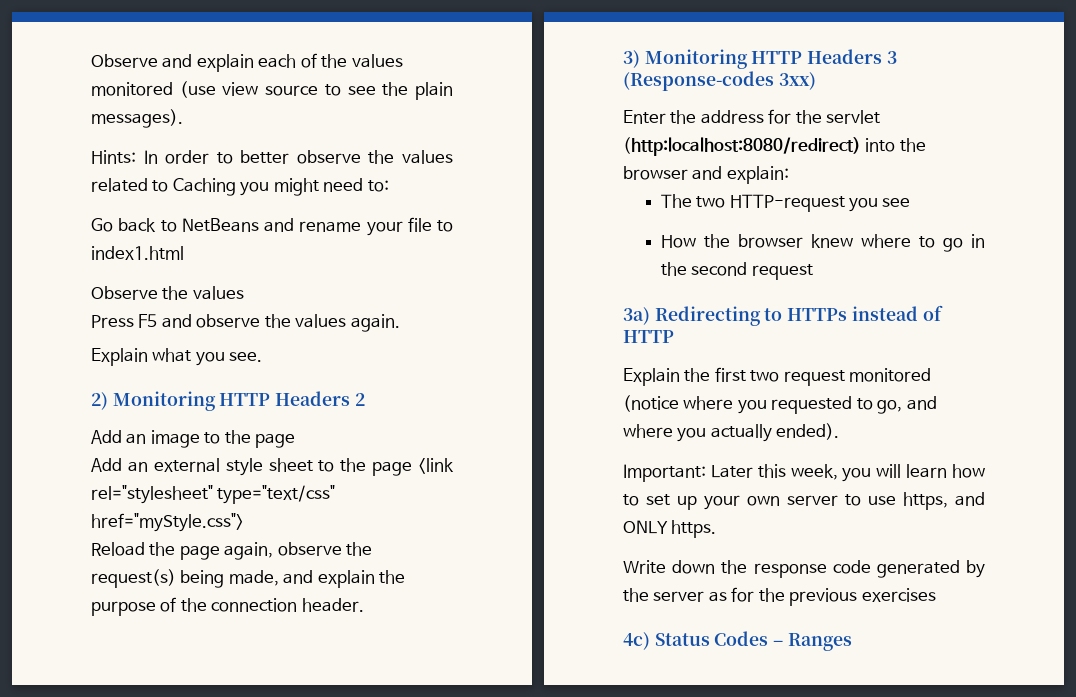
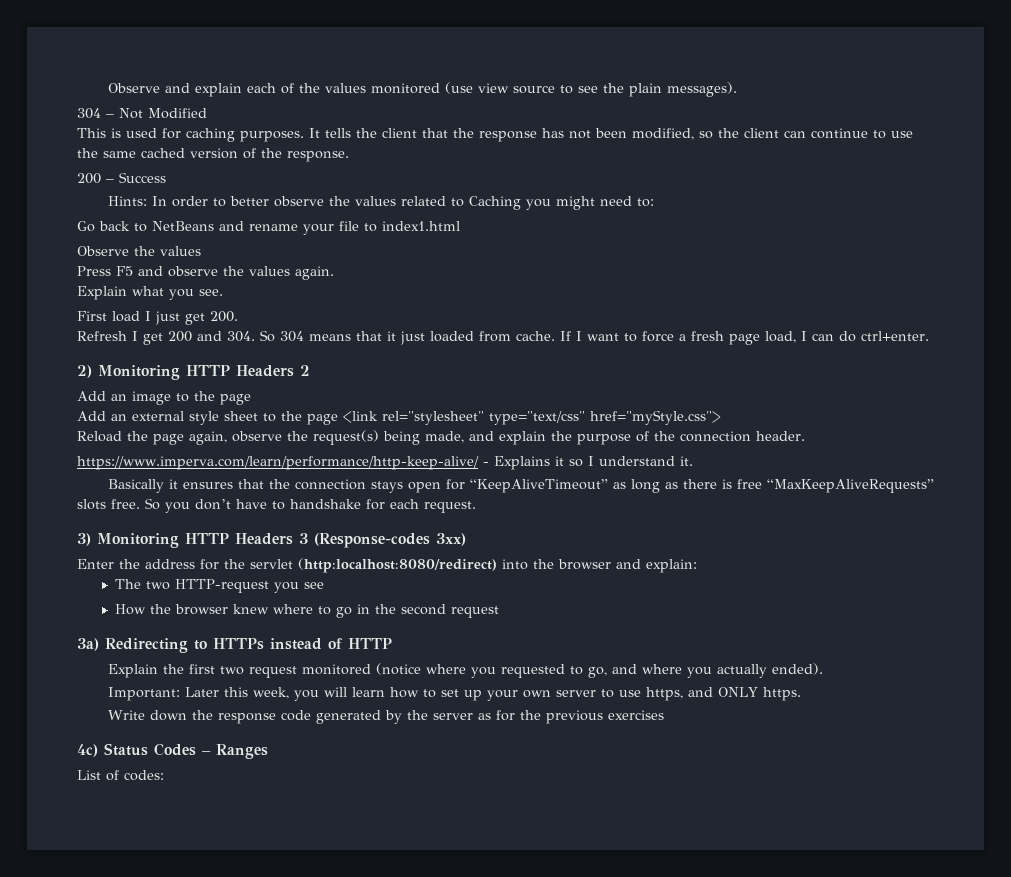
(183, 118) none -> [77,108,207,119] [77,128,913,142] [77,148,349,162] [77,172,166,184] // 304 – Not Modified // This is used for caching purposes. It tells the client that the response has not been modified, so the client can continue to use the same cached version of the response. // 200 – Success
(263, 357) none -> [77,311,238,325] [77,330,929,345] // First load I just get 200. // Refresh I get 200 and 304. So 304 means that it just loaded from cache. If I want to force a fresh page load, I can do ctrl+enter.
(364, 605) none -> [77,456,693,470] [107,479,934,493] [77,498,476,513] // https://www.imperva.com/learn/performance/http-keep-alive/ - Explains it so I understand it. // Basically it ensures that the connection stays open for “KeepAliveTimeout” as long as there is free “MaxKeepAliveRequests” slots free. So you don’t have to handshake for each request.
(852, 642) none -> [77,770,164,781] // List of codes:

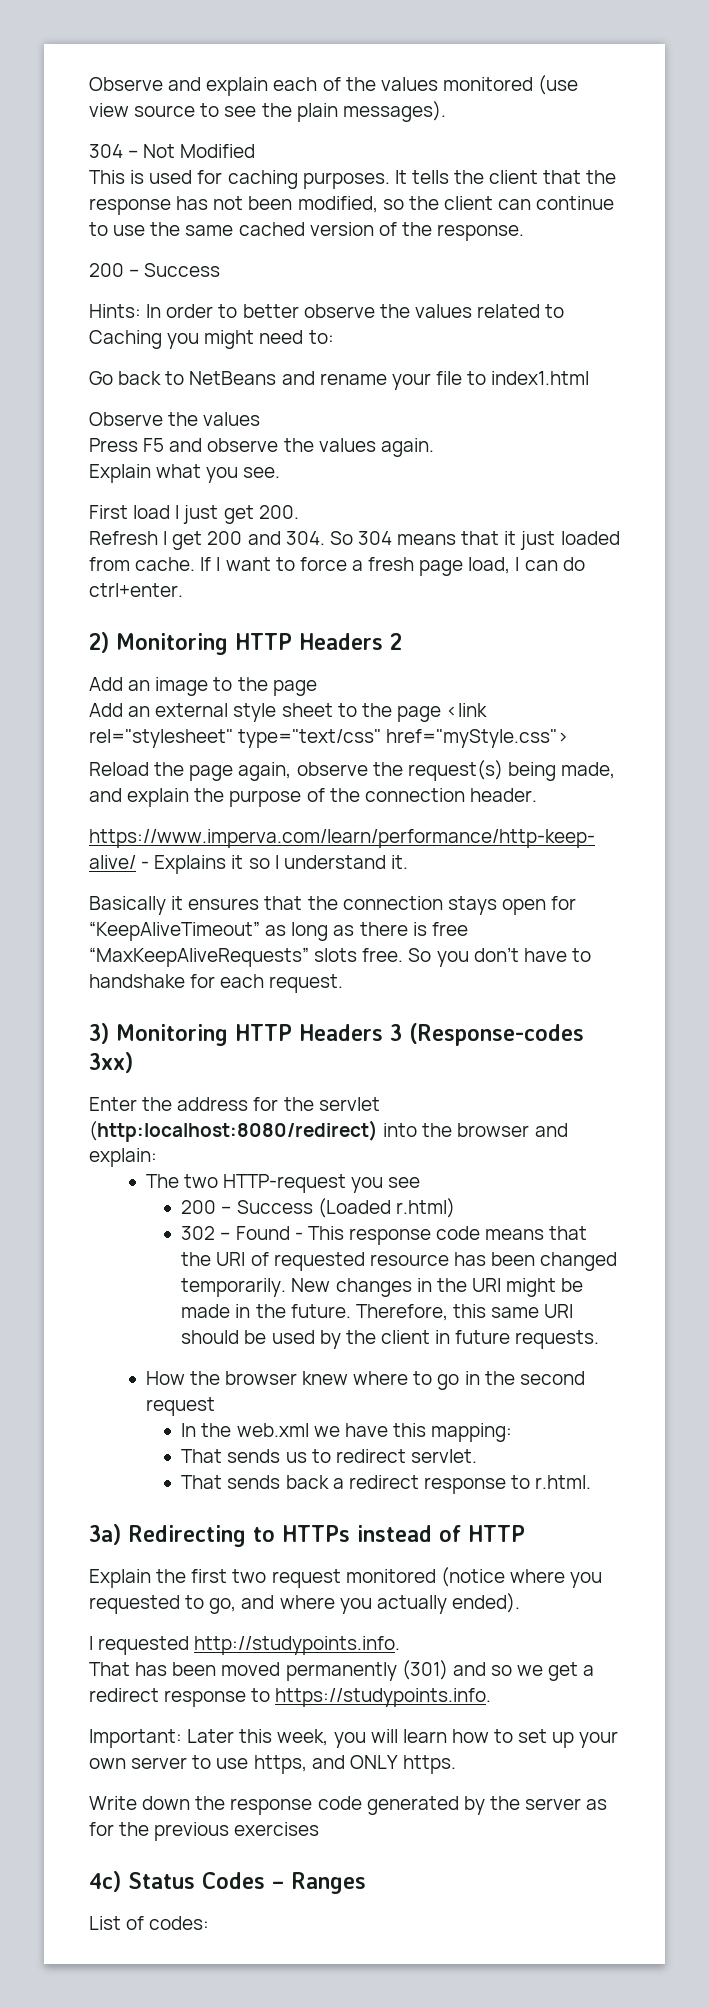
(325, 585) none -> [181,1198,455,1218] [181,1226,588,1245] [181,1252,618,1271] [181,1278,584,1297] [181,1304,574,1321] [181,1330,600,1349] // 200 – Success (Loaded r.html) // 302 – Found - This response code means that the URI of requested resource has been changed temporarily. New changes in the URI might be made in the future. Therefore, this same URI should be used by the client in future requests.
(500, 612) none -> [181,1423,513,1442] [181,1449,477,1463] [181,1475,592,1494] // In the web.xml we have this mapping: // That sends us to redirect servlet. // That sends back a redirect response to r.html.
(823, 669) none -> [89,1636,401,1655] [89,1660,595,1681] [89,1688,492,1707] // I requested http://studypoints.info. // That has been moved permanently (301) and so we get a redirect response to https://studypoints.info.

